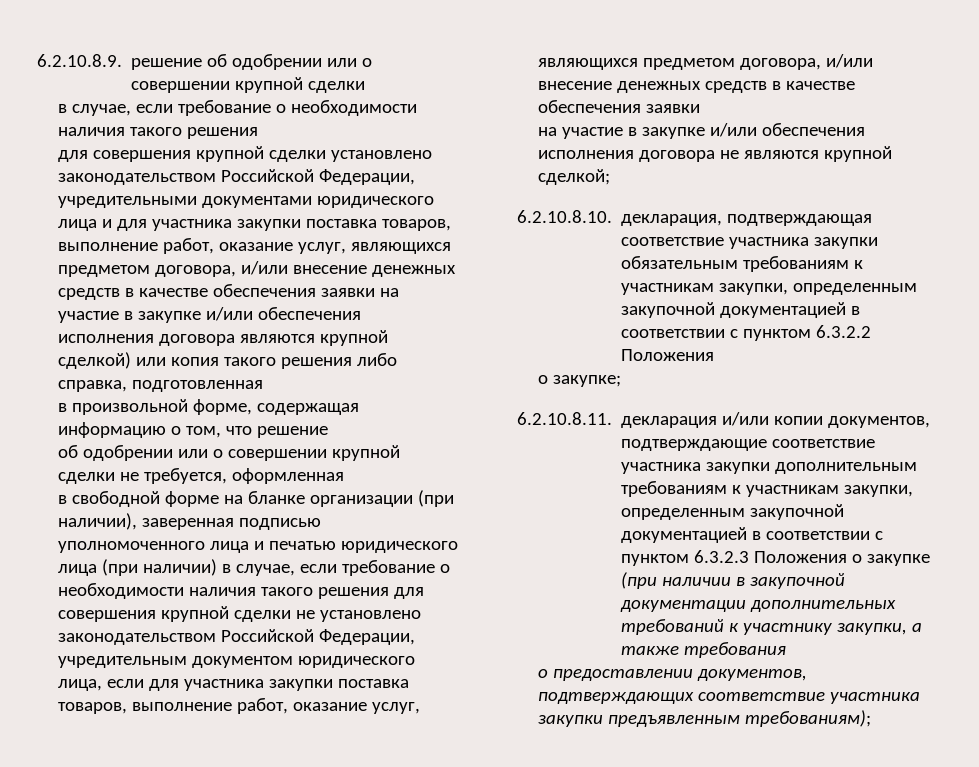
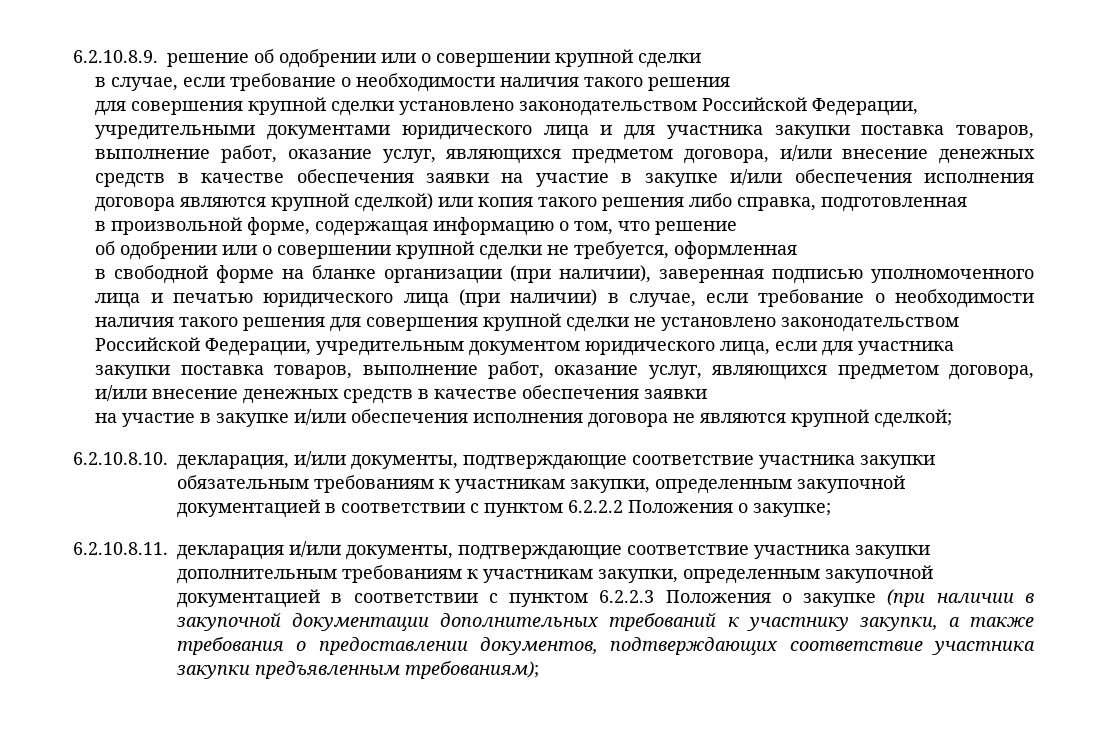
[727,214,873,226] подтверждающая -> [294,451,627,470] и/или документы, подтверждающие
[816,325,872,338] [621,349,715,361] 6.3.2.2 Положения // -> [568,500,733,513] 6.2.2.2 Положения
[774,416,931,428] копии документов, -> [346,545,453,560] документы,
[694,550,750,563] 6.3.2.3 -> [599,590,655,603] 6.2.2.3
(787, 650) // -> (284, 646) none

